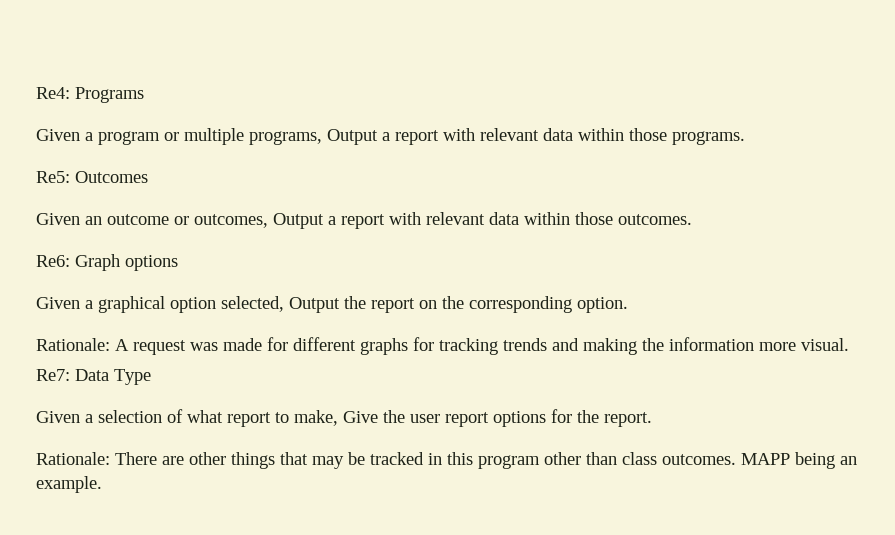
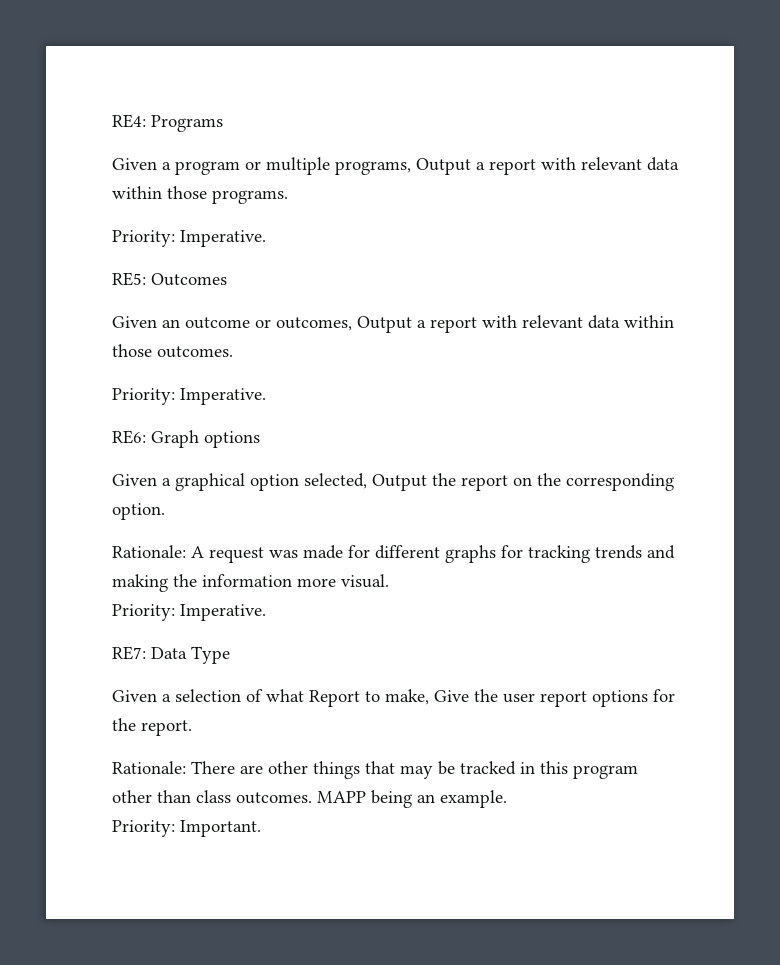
[36,87,70,99] Re4: -> [112,114,146,128] RE4:
[36,171,70,183] Re5: -> [112,230,266,247] [112,272,146,286] Priority: Imperative. // RE5:
[36,255,70,267] Re6: -> [112,388,266,405] [112,430,146,444] Priority: Imperative. // RE6:
[36,369,70,381] Re7: -> [112,604,266,621] [112,646,146,660] Priority: Imperative. // RE7:
[227,412,271,427] report -> [309,690,360,707] Report
(102, 484) none -> [112,820,261,837] // Priority: Important.

